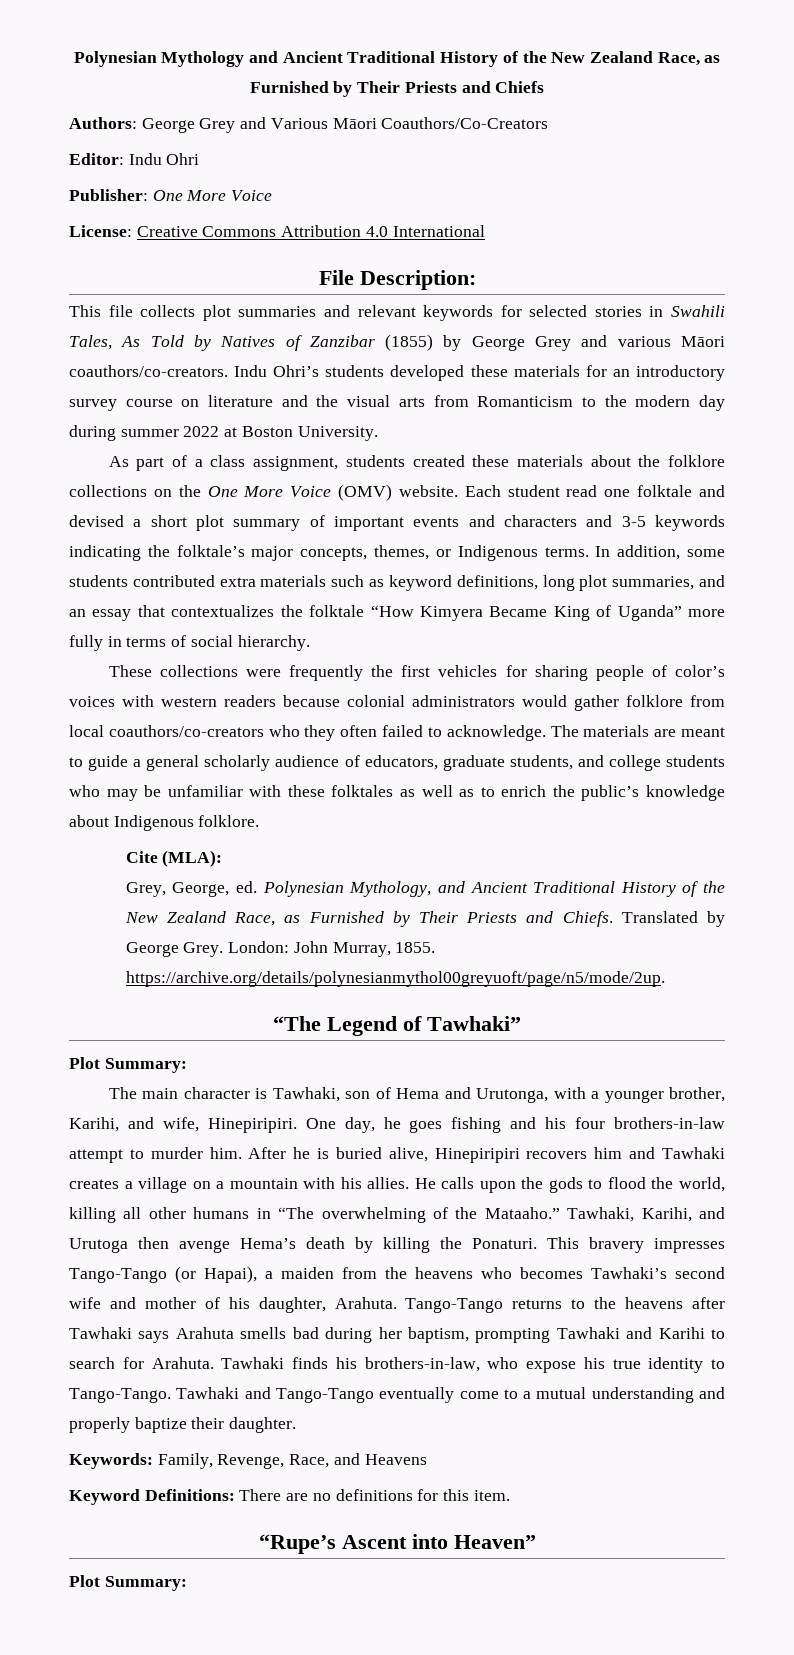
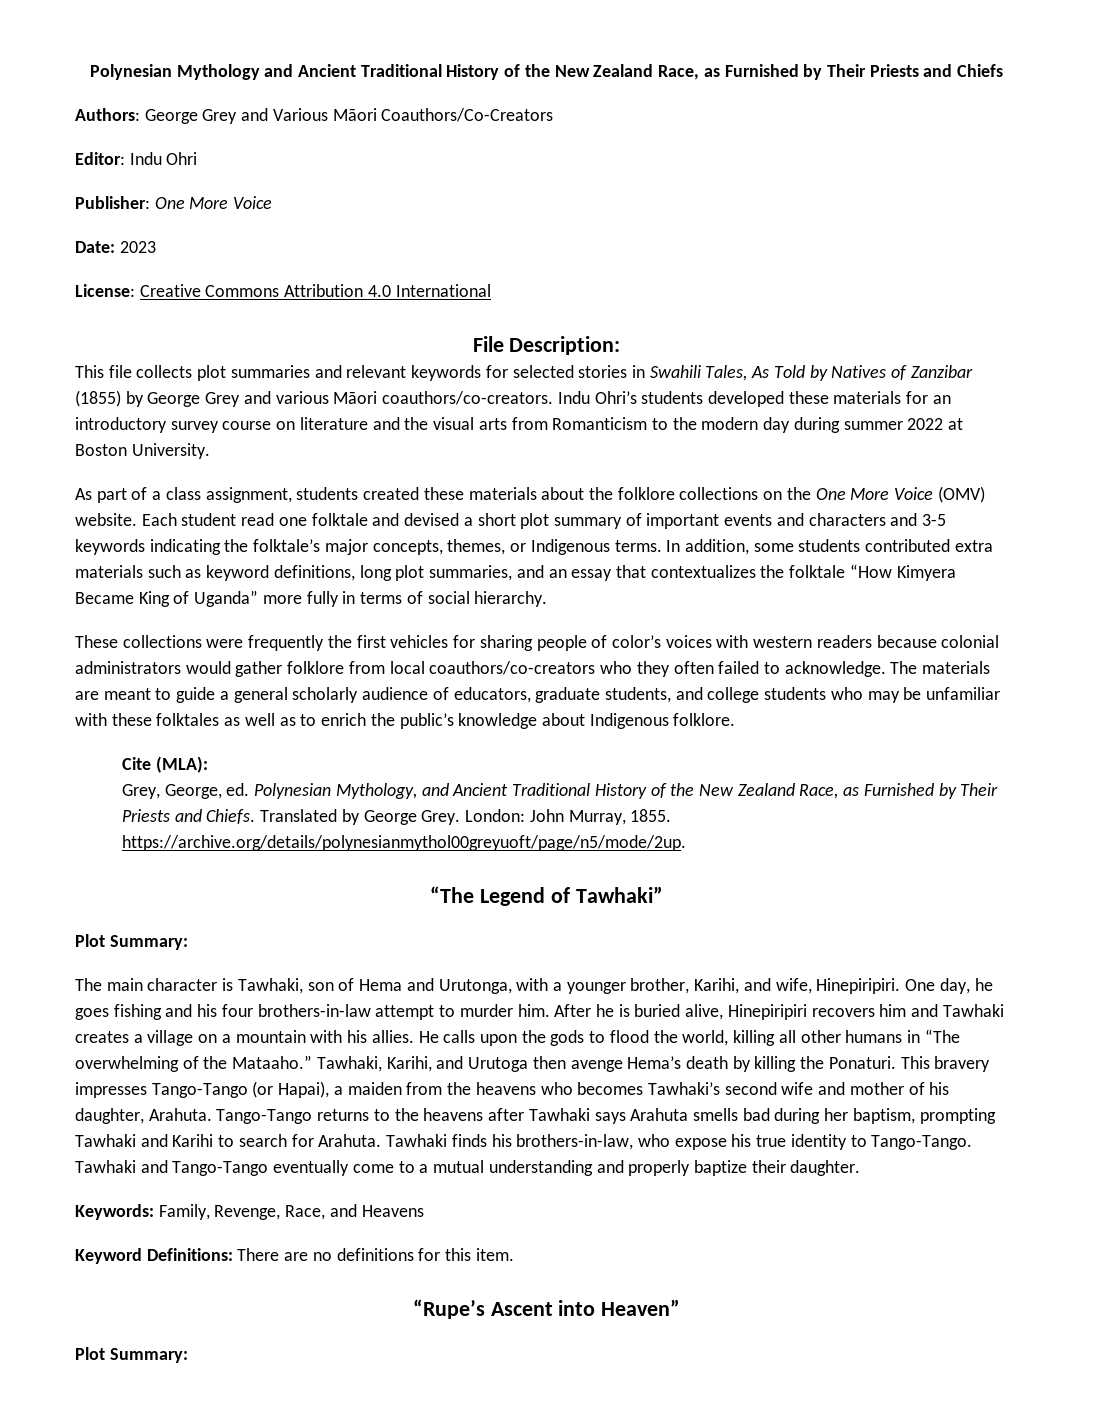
(273, 195) none -> [75,241,156,253] // Date: 2023

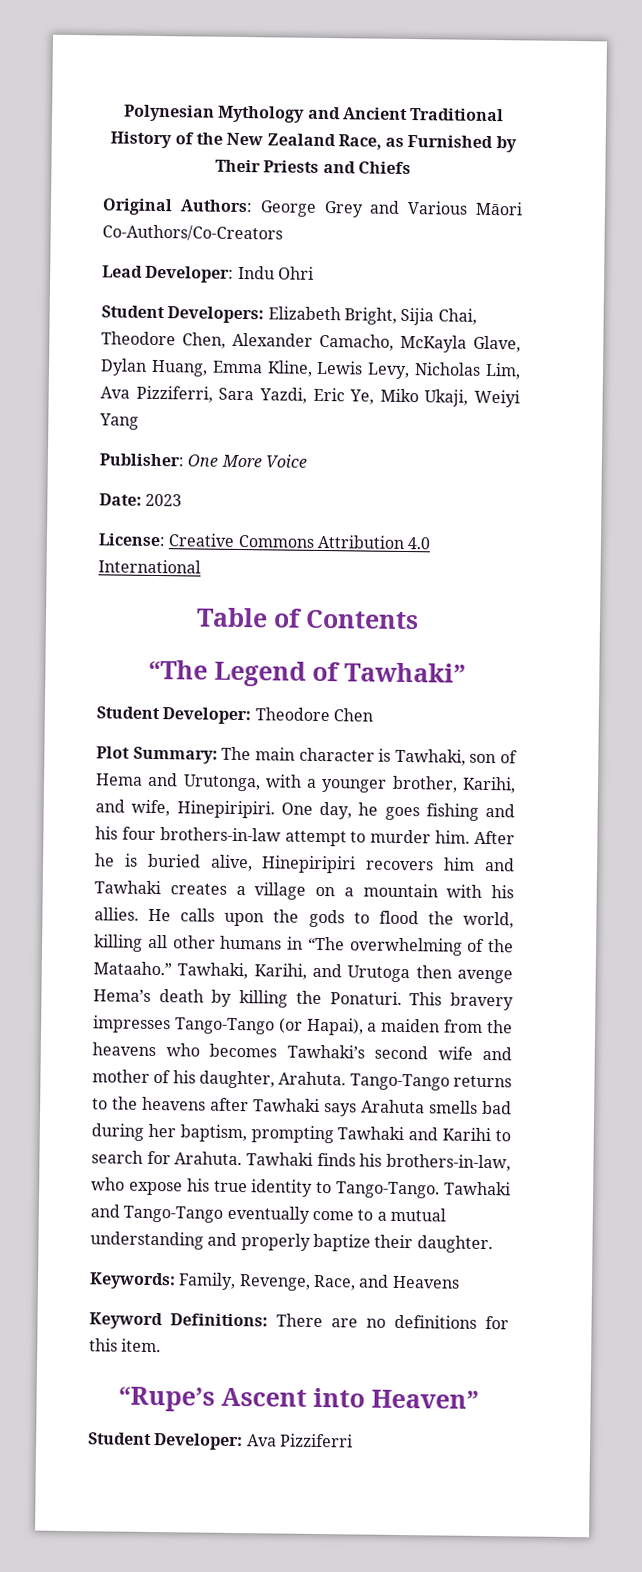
(1004, 70) none -> [102,198,173,216] Original
[381,108,554,122] [75,152,125,165] Coauthors/Co-Creators // Editor: -> [102,224,283,242] [102,265,235,283] Co-Authors/Co-Creators // Lead Developer:
(198, 158) none -> [101,305,477,326] [101,331,521,353] [100,358,521,380] [100,385,520,408] [99,413,139,430] // Student Developers: Elizabeth Bright, Sijia Chai, Theodore Chen, Alexander Camacho, McKayla Glave, Dylan Huang, Emma Kline, Lewis Levy, Nicholas Lim, Ava Pizziferri, Sara Yazdi, Eric Ye, Miko Ukaji, Weiyi Yang
[472,336,621,355] [75,365,973,381] [75,390,951,407] [75,417,964,433] [75,443,210,459] [75,486,985,503] [75,513,947,529] [75,539,993,555] [75,564,956,581] [75,590,548,607] [75,635,1000,651] [75,661,991,677] [75,687,1001,703] [75,713,736,729] [122,756,208,773] [122,783,999,799] [122,809,672,825] [122,835,687,851] File Description: // This file collects plot summaries and relevant keywords for selected stories in Swahili Tales, As Told by Natives of Zanzibar (1855) by George Grey and various Māori coauthors/co-creators. Indu Ohri’s students developed these materials for an introductory survey course on literature and the visual arts from Romanticism to the modern day during summer 2022 at Boston University. // As part of a class assignment, students created these materials about the folklore collections on the One More Voice (OMV) website. Each student read one folktale and devised a short plot summary of important events and characters and 3-5 keywords indicating the folktale’s major concepts, themes, or Indigenous terms. In addition, some students contributed extra materials such as keyword definitions, long plot summaries, and an essay that contextualizes the folktale “How Kimyera Became King of Uganda” more fully in terms of social hierarchy. // These collections were frequently the first vehicles for sharing people of color’s voices with western readers because colonial administrators would gather folklore from local coauthors/co-creators who they often failed to acknowledge. The materials are meant to guide a general scholarly audience of educators, graduate students, and college students who may be unfamiliar with these folktales as well as to enrich the public’s knowledge about Indigenous folklore. // Cite (MLA): // Grey, George, ed. Polynesian Mythology, and Ancient Traditional History of the New Zealand Race, as Furnished by Their Priests and Chiefs. Translated by George Grey. London: John Murray, 1855. https://archive.org/details/polynesianmythol00greyuoft/page/n5/mode/2up. -> [196,607,419,630] Table of Contents
[75,934,188,950] // Plot Summary: // -> [96,706,373,725] [96,746,218,764] // Student Developer: Theodore Chen // Plot Summary:
[75,1347,188,1363] Plot Summary: -> [88,1432,353,1451] Student Developer: Ava Pizziferri

